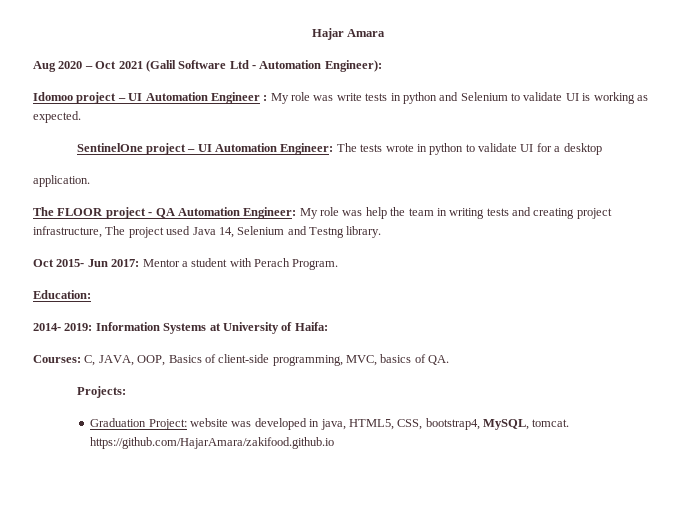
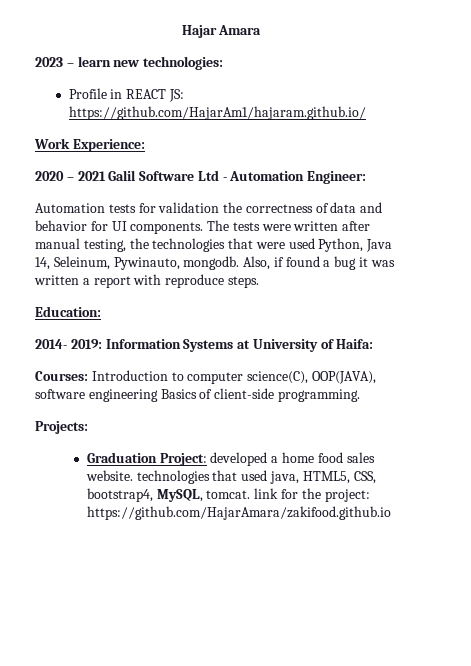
[33,60,382,72] [33,92,648,104] [33,111,81,123] [76,143,602,155] [33,175,90,187] [33,207,612,219] [33,226,382,238] [33,258,339,270] Aug 2020 – Oct 2021 (Galil Software Ltd - Automation Engineer): // Idomoo project – UI Automation Engineer : My role was write tests in python and Selenium to validate UI is working as expected. // SentinelOne project – UI Automation Engineer: The tests wrote in python to validate UI for a desktop // application. // The FLOOR project - QA Automation Engineer: My role was help the team in writing tests and creating project infrastructure, The project used Java 14, Selenium and Testng library. // Oct 2015- Jun 2017: Mentor a student with Perach Program. -> [35,56,224,70] [68,88,185,102] [68,106,366,120] [34,138,145,152] [35,170,367,184] [35,202,383,213] [35,220,371,234] [35,238,393,252] [35,256,395,270] [34,274,259,288] 2023 – learn new technologies: // Profile in REACT JS: https://github.com/HajarAm1/hajaram.github.io/ // Work Experience: // 2020 – 2021 Galil Software Ltd - Automation Engineer: // Automation tests for validation the correctness of data and behavior for UI components. The tests were written after manual testing, the technologies that were used Python, Java 14, Seleinum, Pywinauto, mongodb. Also, if found a bug it was written a report with reproduce steps.
[84,354,450,366] [76,386,126,398] [90,418,320,430] C, JAVA, OOP, Basics of client-side programming, MVC, basics of QA. // Projects: // Graduation Project: website was developed in -> [91,370,376,384] [35,388,360,402] [35,421,88,434] [86,452,375,466] [85,470,268,484] Introduction to computer science(C), OOP(JAVA), software engineering Basics of client-side programming. // Projects: // Graduation Project: developed a home food sales website. technologies that used
(570, 423) none -> [254,488,370,502] link for the project:

